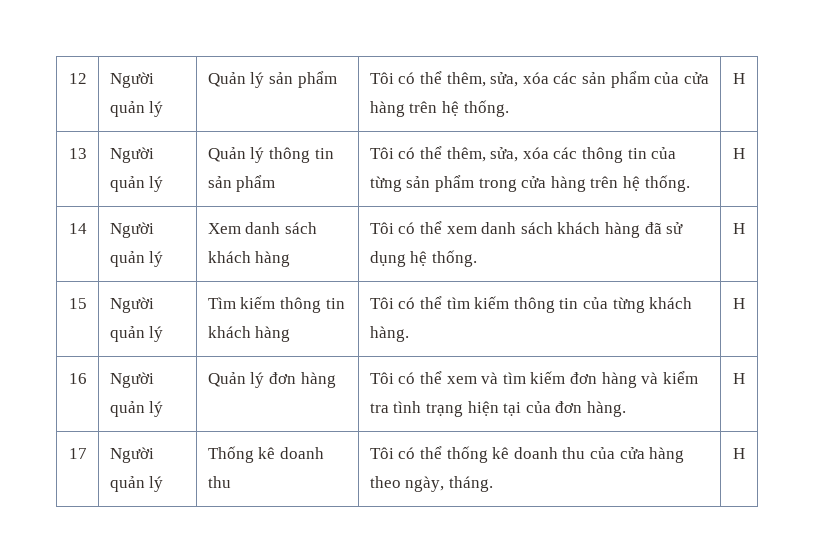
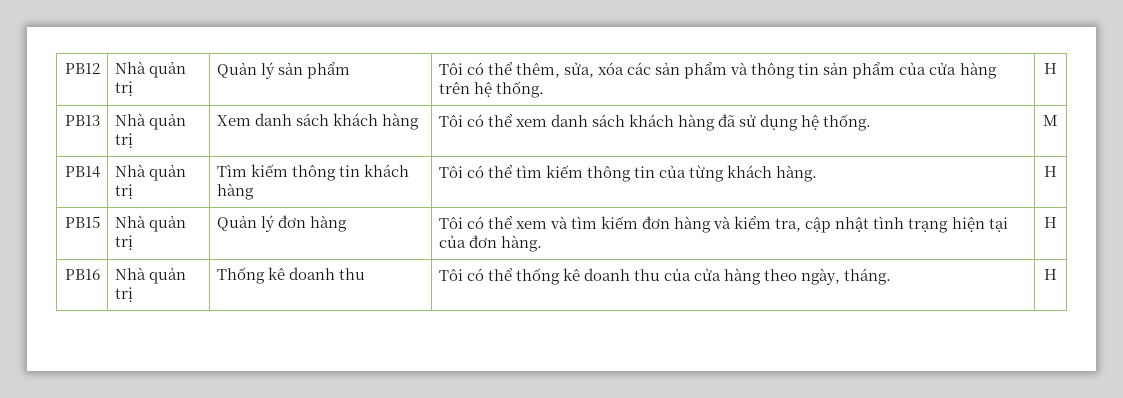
[68,73,87,84] [109,72,154,88] [109,101,164,117] 12 | Người quản lý -> [64,63,100,74] [114,61,186,78] [114,81,133,96] PB12 | Nhà quản trị
(650, 79) none -> [730,61,896,79] và thông tin sản phẩm
[68,148,87,159] [109,147,154,163] [109,176,164,192] [207,147,334,163] [207,175,276,192] [369,146,677,163] [369,175,690,192] [733,148,745,159] [68,223,87,234] [109,222,154,238] [109,251,164,267] 13 | Người quản lý | Quản lý thông tin sản phẩm | Tôi có thể thêm, sửa, xóa các thông tin của từng sản phẩm trong cửa hàng trên hệ thống. | H // 14 | Người quản lý -> [64,115,100,126] [114,113,186,130] [114,133,133,148] PB13 | Nhà quản trị
[733,223,745,234] [68,298,87,309] [109,297,154,313] [109,326,164,342] H // 15 | Người quản lý -> [1043,115,1058,126] [64,166,100,178] [114,164,186,181] [114,184,133,199] M // PB14 | Nhà quản trị
[68,373,87,384] [109,372,154,388] [109,401,164,417] 16 | Người quản lý -> [64,216,100,228] [114,215,186,232] [114,235,133,250] PB15 | Nhà quản trị
[369,403,389,413] tra -> [775,217,870,233] tra, cập nhật
[68,448,87,459] [109,447,154,463] [109,476,164,492] 17 | Người quản lý -> [64,269,100,280] [114,267,186,284] [114,287,133,302] PB16 | Nhà quản trị

